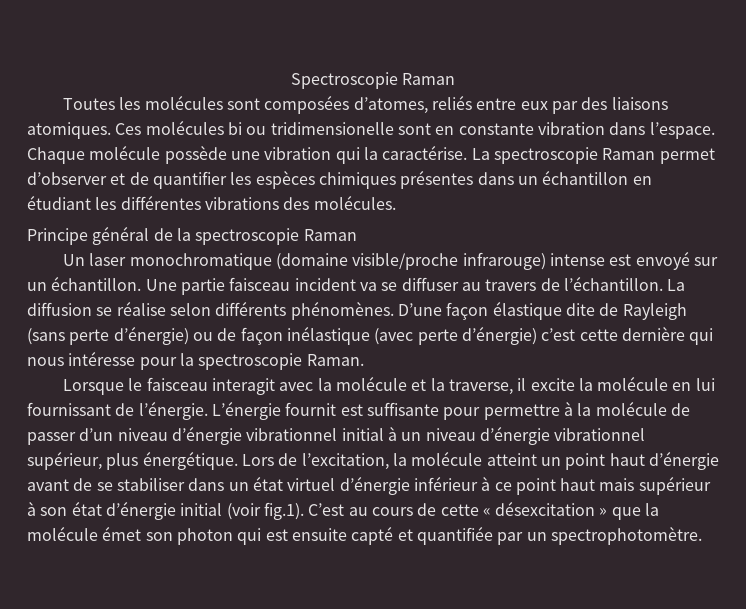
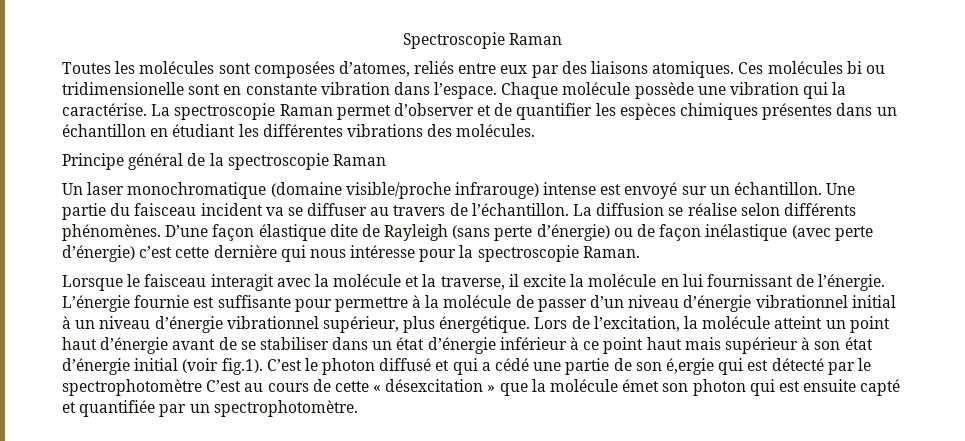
(225, 286) none -> [110,203,131,216] du
[285,402,337,416] fournit -> [134,295,190,308] fournie
[287,478,336,491] virtuel -> (425, 343) none
(345, 509) none -> [304,358,871,375] [62,379,242,396] le photon diffusé et qui a cédé une partie de son é,ergie qui est détecté par le spectrophotomètre C’est

